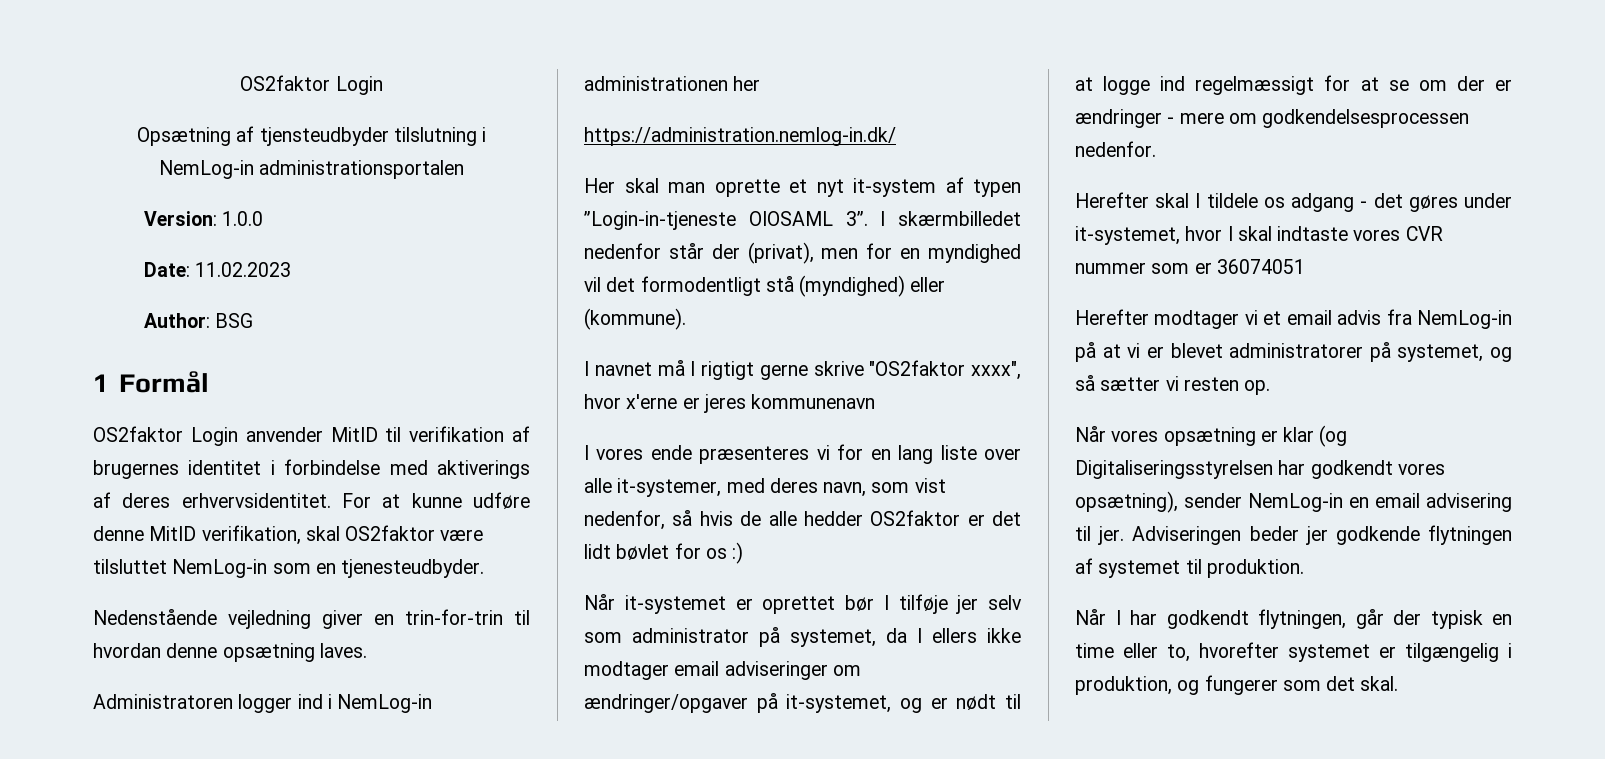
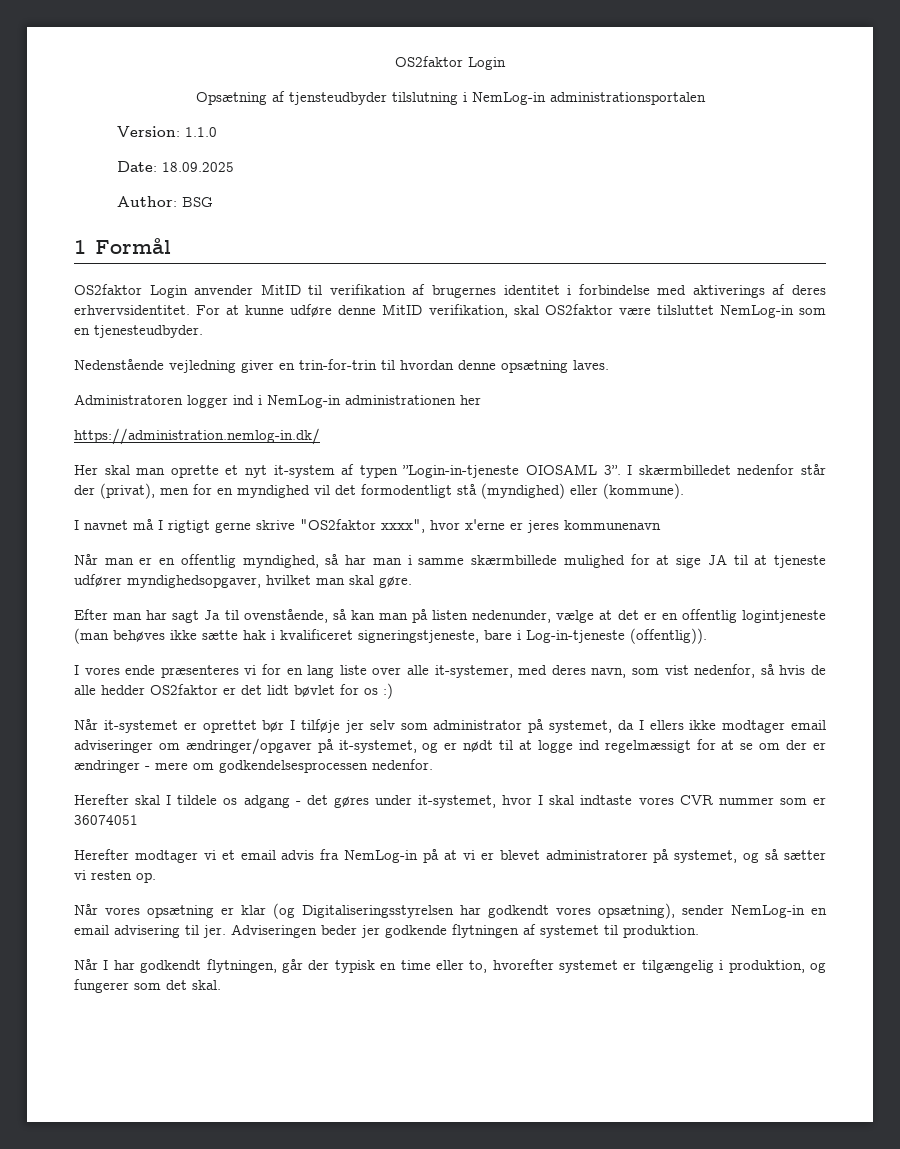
[222,211,264,226] 1.0.0 -> [184,127,217,137] 1.1.0
[195,262,292,277] 11.02.2023 -> [161,162,234,172] 18.09.2025
(876, 401) none -> [74,554,826,568] [74,574,412,588] [74,609,826,623] [74,628,707,644] // Når man er en offentlig myndighed, så har man i samme skærmbillede mulighed for at sige JA til at tjeneste udfører myndighedsopgaver, hvilket man skal gøre. // Efter man har sagt Ja til ovenstående, så kan man på listen nedenunder, vælge at det er en offentlig logintjeneste (man behøves ikke sætte hak i kvalificeret signeringstjeneste, bare i Log-in-tjeneste (offentlig)).

